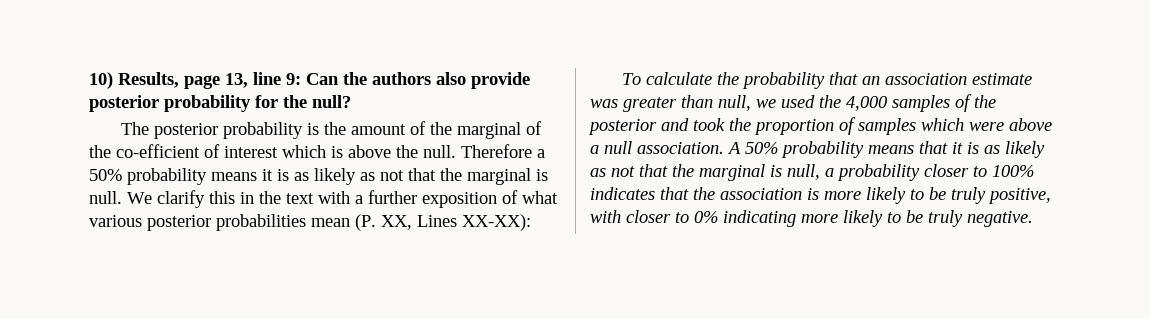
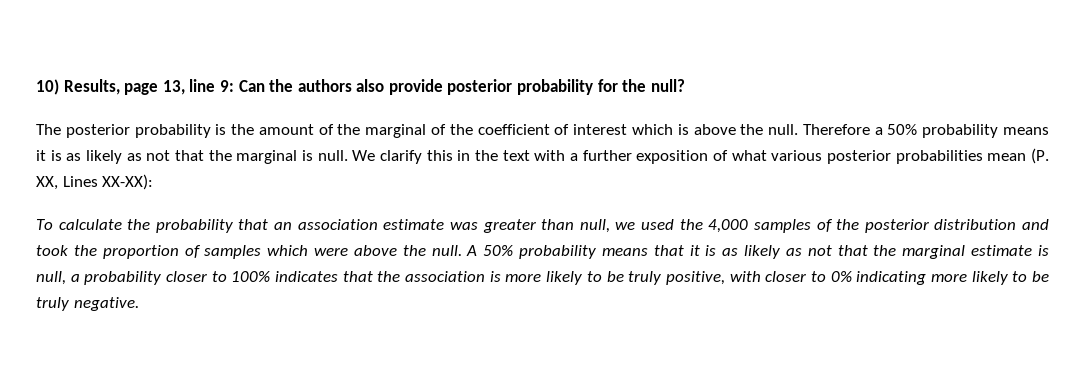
[116,144,200,158] co-efficient -> [477,124,550,135] coefficient
(657, 127) none -> [934,219,1017,230] distribution
[590,141,724,154] a null association. -> [402,245,462,256] the null.
(765, 172) none -> [971,245,1033,256] estimate

